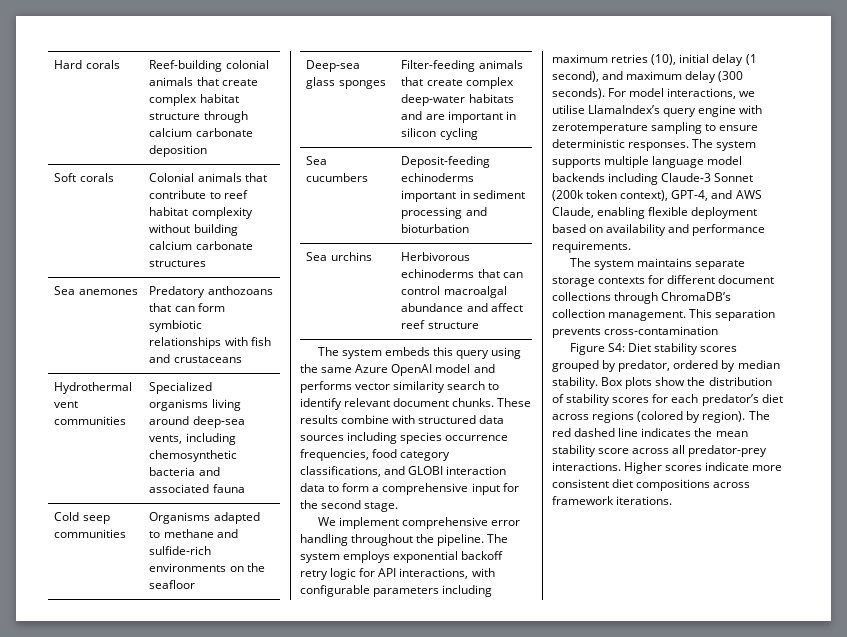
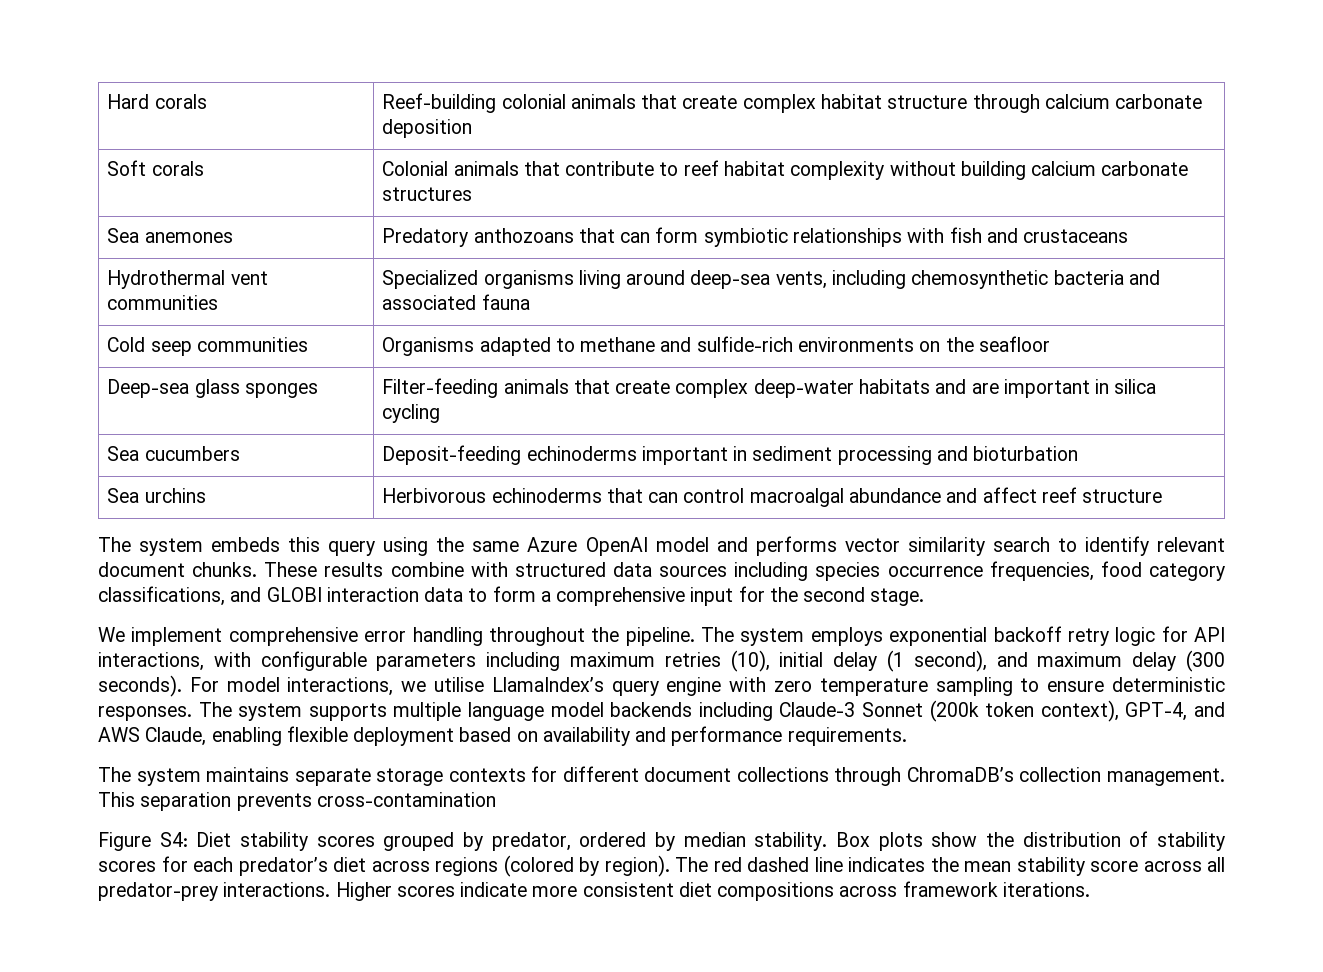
[401,128,437,137] silicon -> [1114,379,1157,394] silica
[552,124,648,134] zerotemperature -> [773,678,928,696] zero temperature

